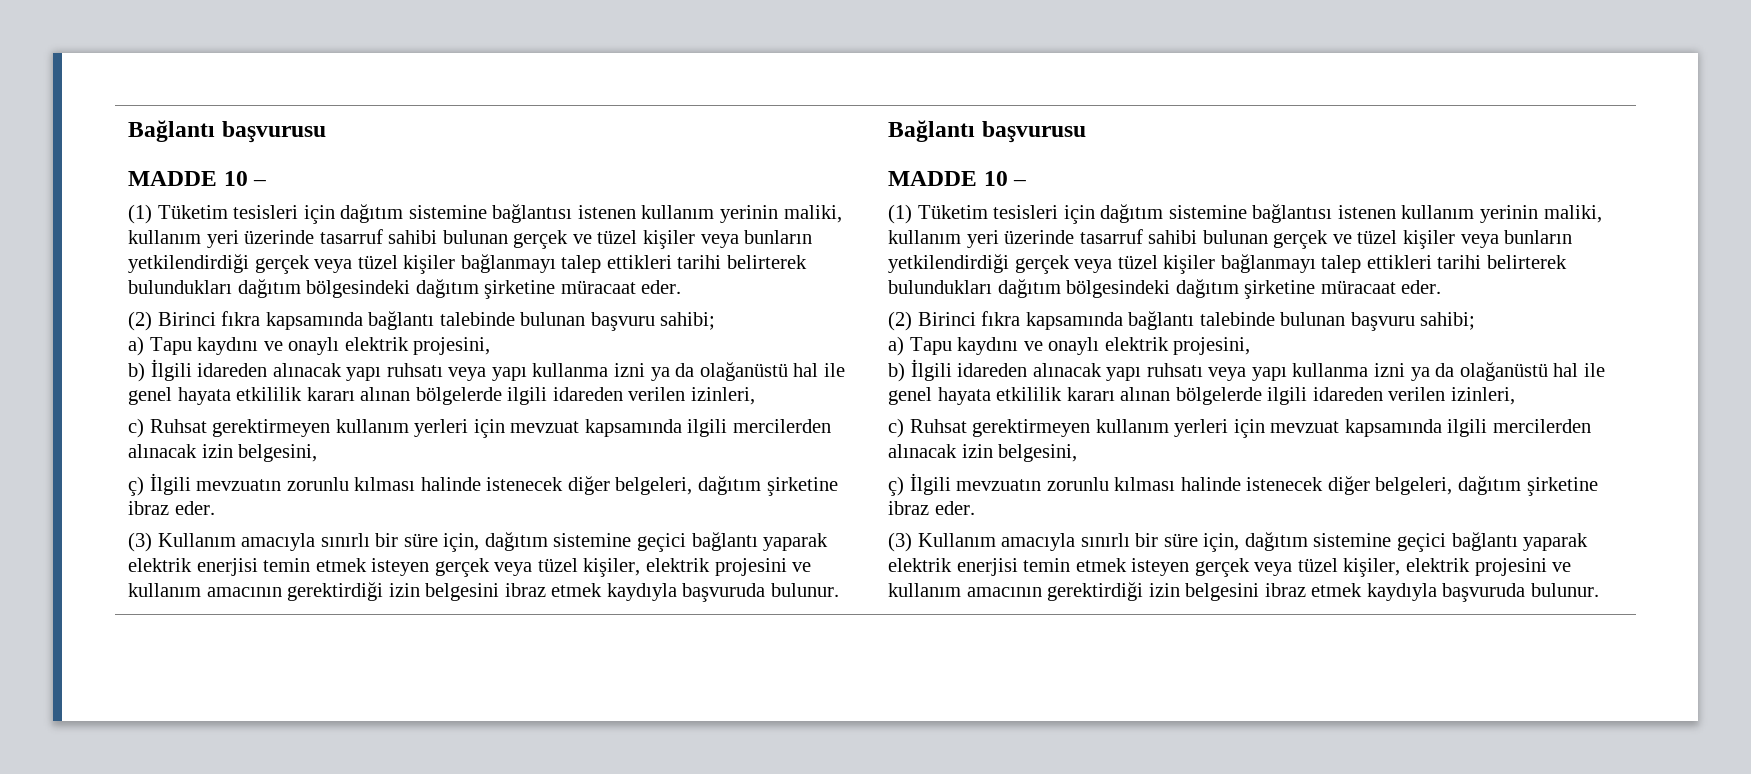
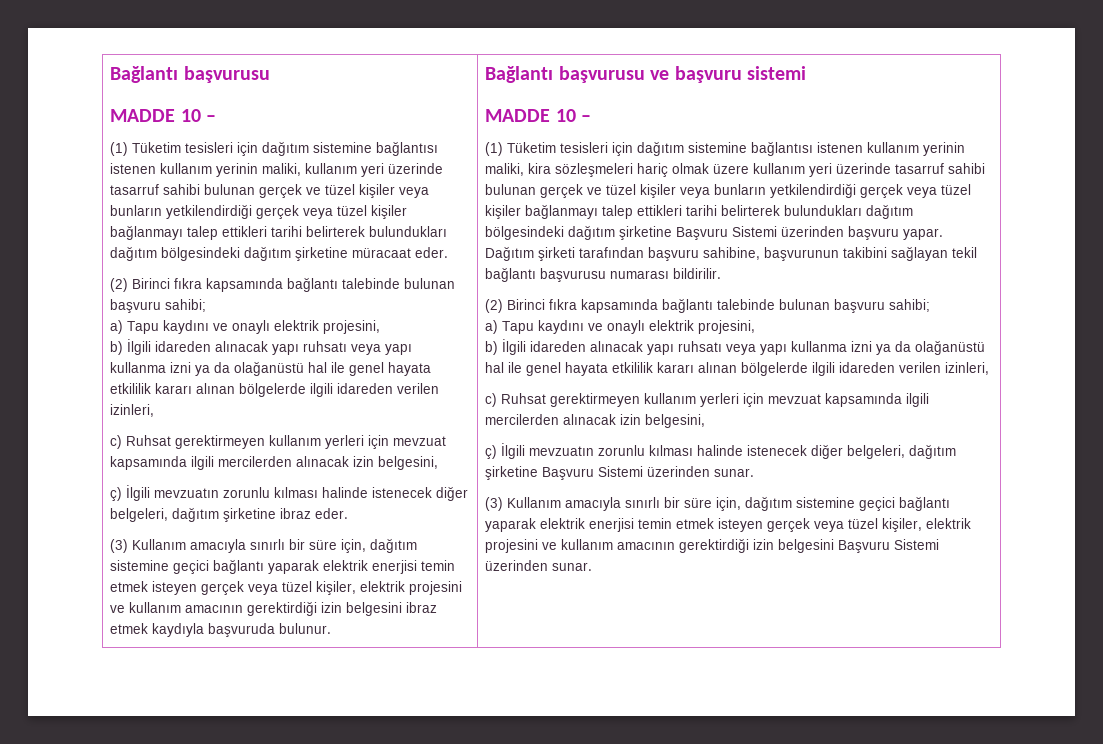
(1086, 132) none -> [650,66,807,83] ve başvuru sistemi
(1602, 214) none -> [528,163,750,177] kira sözleşmeleri hariç olmak üzere
[1320,280,1442,294] müracaat eder. -> [676,226,944,240] [485,246,978,261] [485,267,722,282] Başvuru Sistemi üzerinden başvuru yapar. Dağıtım şirketi tarafından başvuru sahibine, başvurunun takibini sağlayan tekil bağlantı başvurusu numarası bildirilir.
[888,501,975,515] ibraz eder. -> [542,466,755,480] Başvuru Sistemi üzerinden sunar.
[1264,583,1599,602] ibraz etmek kaydıyla başvuruda bulunur. -> [838,539,940,553] [485,560,593,571] Başvuru Sistemi üzerinden sunar.

